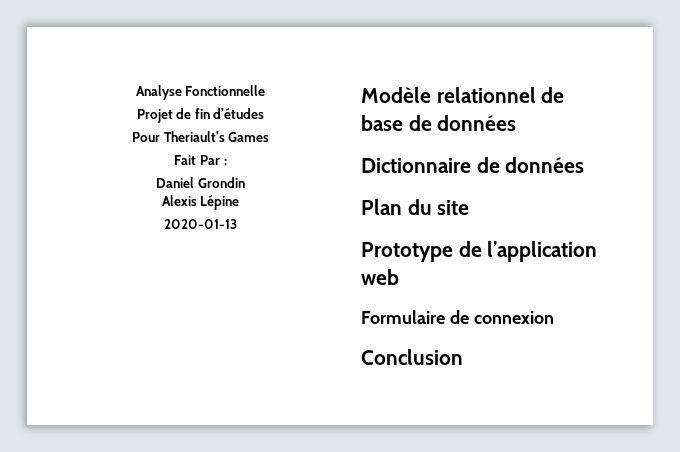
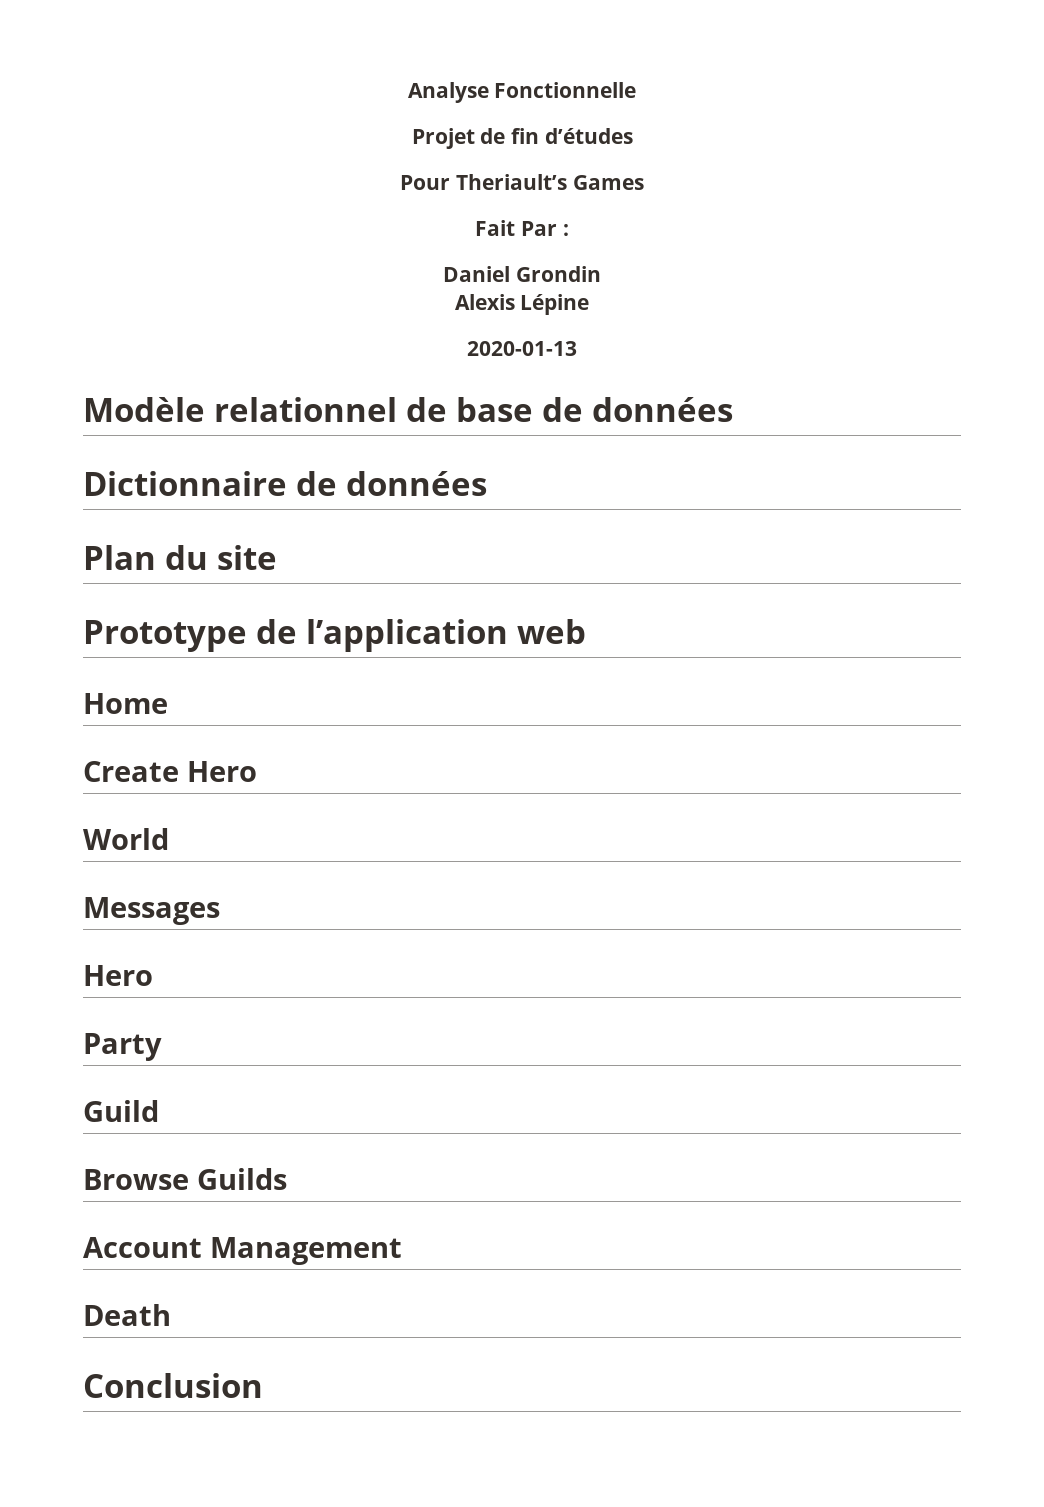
[361,310,554,324] Formulaire de connexion -> [83,693,168,714] [83,761,257,782] [83,828,169,850] [83,897,220,925] [83,965,153,986] [83,1033,162,1061] [83,1100,159,1122] [83,1168,287,1190] [83,1237,402,1265] [83,1304,171,1326] Home // Create Hero // World // Messages // Hero // Party // Guild // Browse Guilds // Account Management // Death

